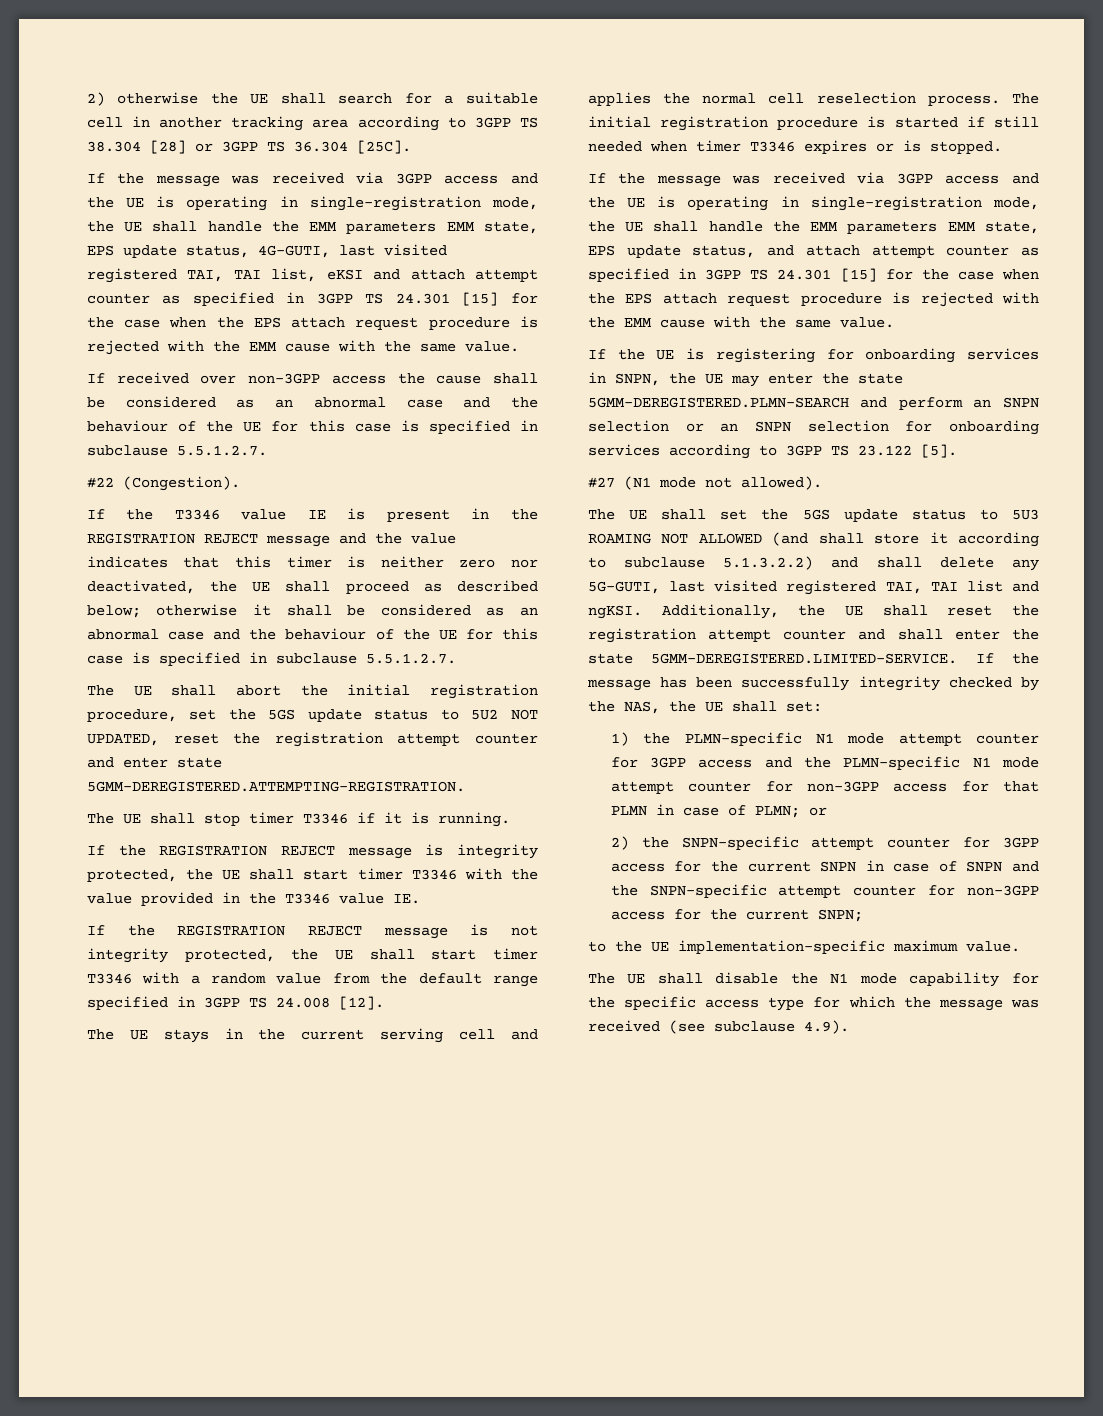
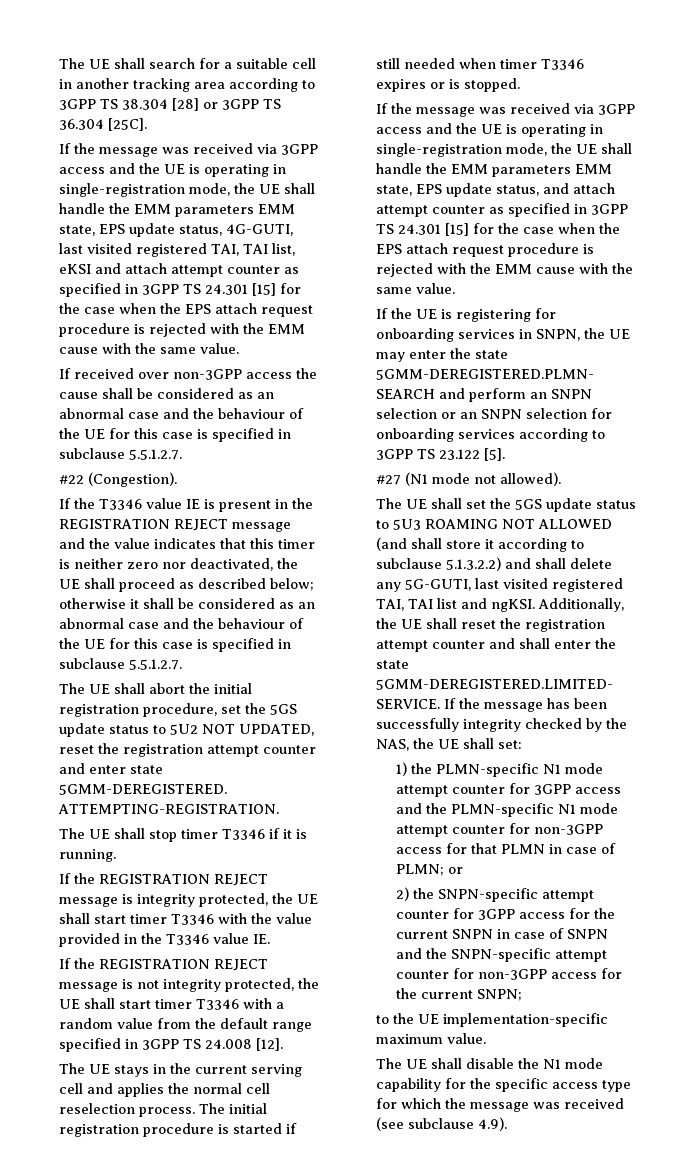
[86,92,238,106] 2) otherwise the -> [58,58,85,69] The

